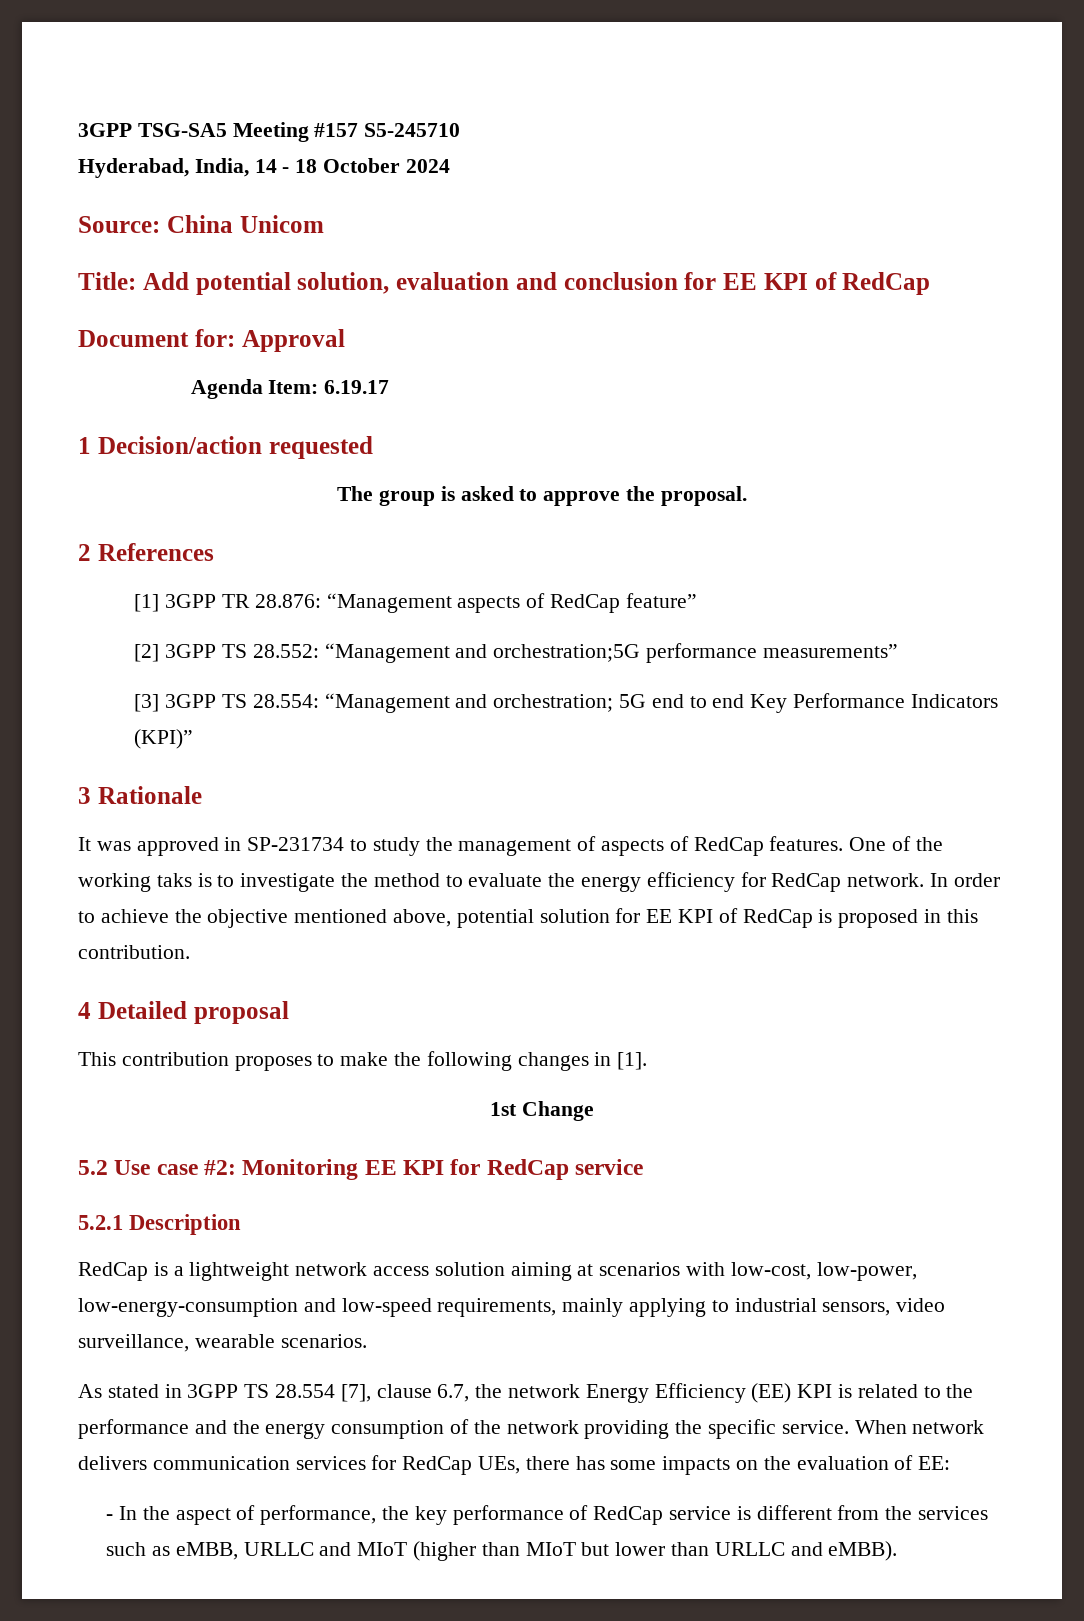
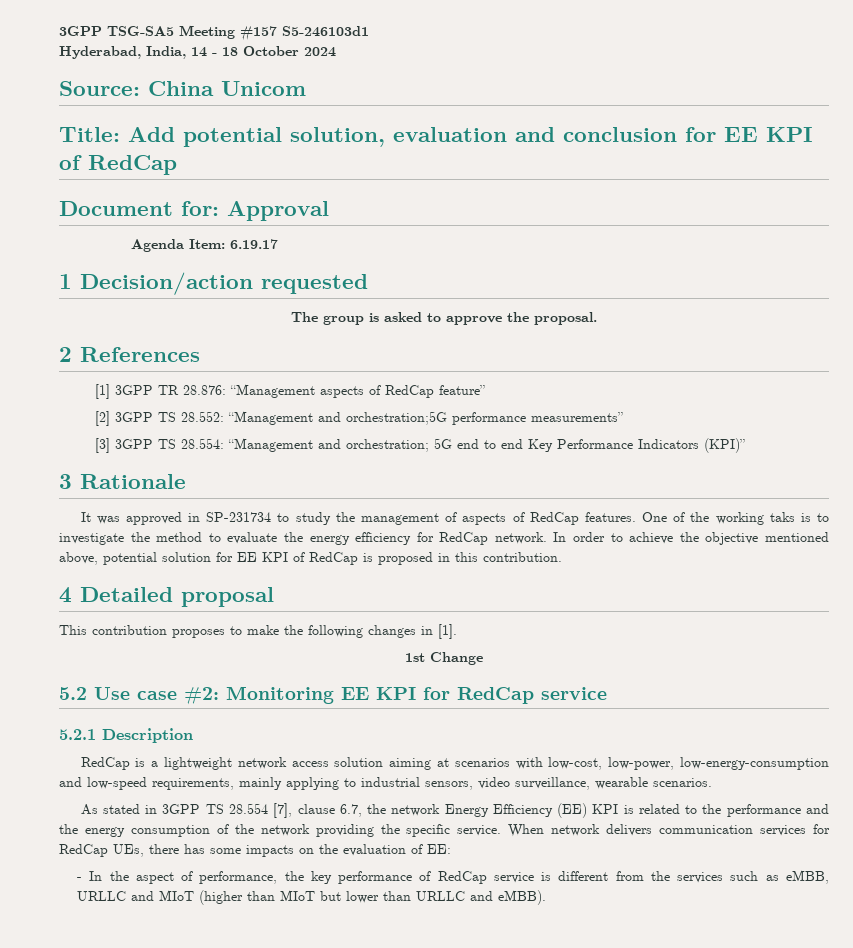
[364,123,461,137] S5-245710 -> [282,26,369,37] S5-246103d1

